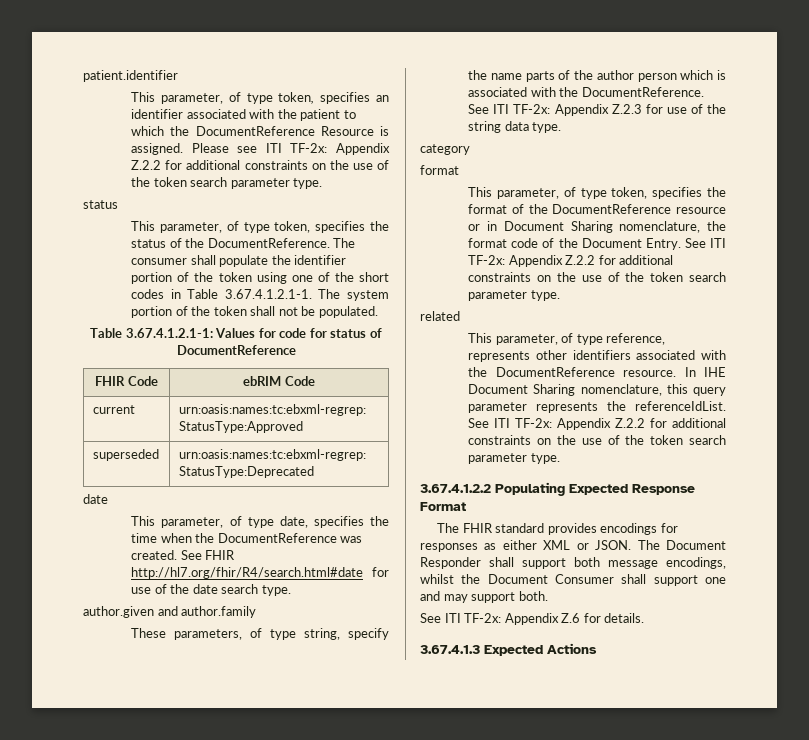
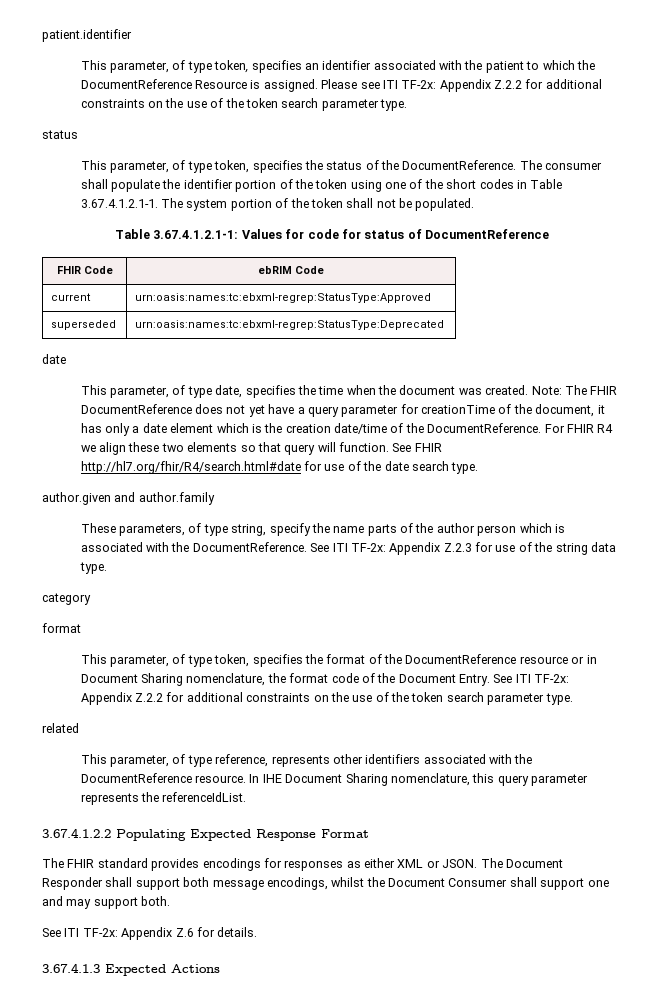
[217,533,337,543] DocumentReference -> [399,385,456,395] document
(178, 555) none -> [531,385,618,395] [80,404,605,417] [80,423,614,436] [80,442,390,455] Note: The FHIR DocumentReference does not yet have a query parameter for creationTime of the document, it has only a date element which is the creation date/time of the DocumentReference. For FHIR R4 we align these two elements so that query will function.
[468,418,726,430] [468,435,726,445] [468,453,560,464] See ITI TF-2x: Appendix Z.2.2 for additional constraints on the use of the token search parameter type. -> (247, 797) none

